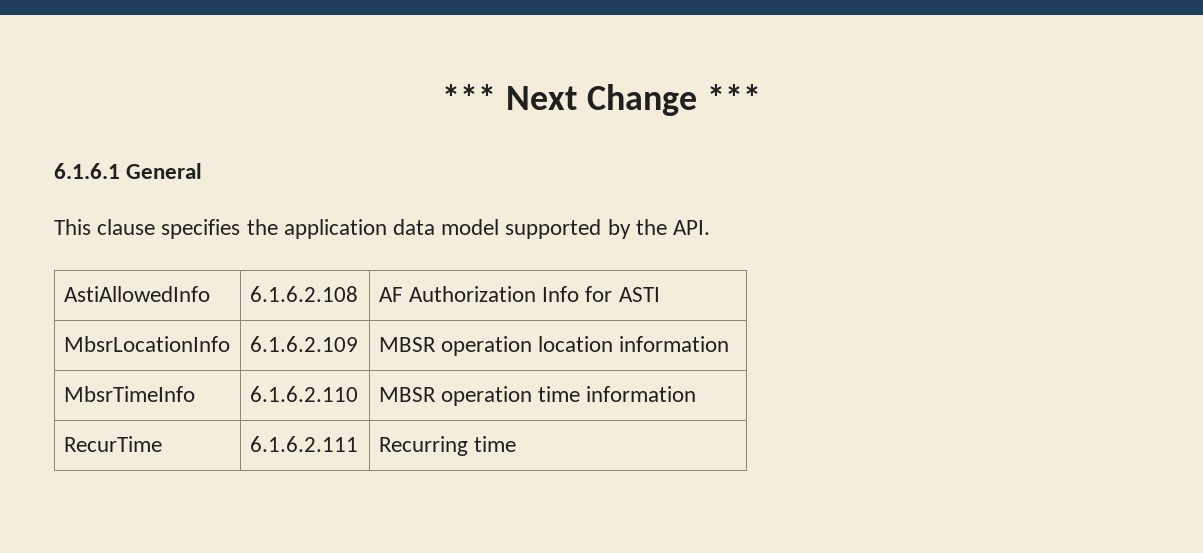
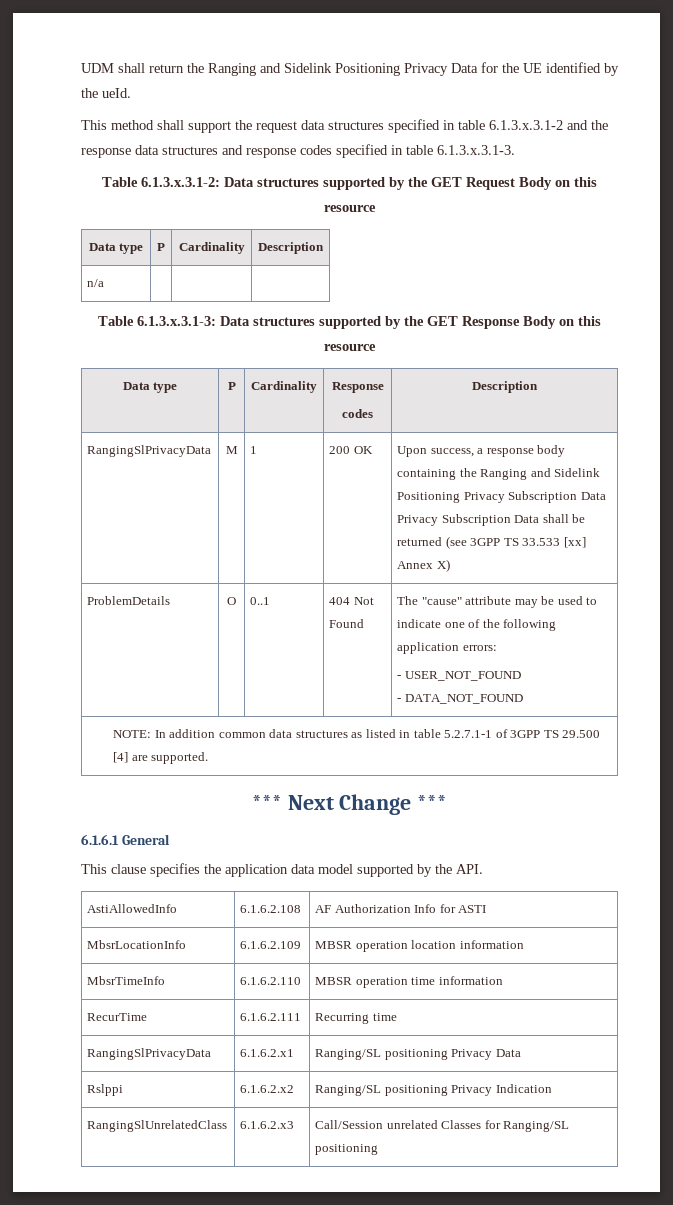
(442, 97) none -> [81,62,619,76] [81,88,131,98] [81,119,608,133] [81,144,515,158] [102,177,597,190] [324,205,376,212] [88,243,144,254] [157,243,165,251] [178,242,245,254] [258,242,324,254] [87,279,105,287] [98,316,601,329] [324,344,376,351] [122,382,178,393] [227,382,236,390] [251,381,317,393] [331,382,384,393] [342,409,373,418] [472,381,538,393] [87,445,212,457] [225,446,238,454] [250,446,258,454] [329,446,373,454] [397,445,566,457] [397,468,601,480] [397,491,606,503] [397,514,586,526] [397,536,586,549] [397,559,450,572] [87,596,171,605] [227,597,236,605] [250,597,271,605] [329,597,374,605] [329,619,365,628] [397,596,598,608] [397,619,557,631] [397,642,497,654] [397,671,521,681] [397,694,523,704] [113,729,601,738] [113,752,209,764] UDM shall return the Ranging and Sidelink Positioning Privacy Data for the UE identified by the ueId. // This method shall support the request data structures specified in table 6.1.3.x.3.1-2 and the response data structures and response codes specified in table 6.1.3.x.3.1-3. // Table 6.1.3.x.3.1-2: Data structures supported by the GET Request Body on this resource // Data type | P | Cardinality | Description // n/a | | | // Table 6.1.3.x.3.1-3: Data structures supported by the GET Response Body on this resource // Data type | P | Cardinality | Response // codes | Description // RangingSlPrivacyData | M | 1 | 200 OK | Upon success, a response body containing the Ranging and Sidelink Positioning Privacy Subscription Data Privacy Subscription Data shall be returned (see 3GPP TS 33.533 [xx] Annex X) // ProblemDetails | O | 0..1 | 404 Not Found | The "cause" attribute may be used to indicate one of the following application errors: // - USER_NOT_FOUND // - DATA_NOT_FOUND // NOTE: In addition common data structures as listed in table 5.2.7.1-1 of 3GPP TS 29.500 [4] are supported. //
(517, 444) none -> [87,1048,212,1060] [240,1049,295,1057] [315,1049,521,1060] [87,1084,124,1096] [240,1085,295,1093] [315,1084,552,1096] [87,1120,228,1132] [240,1121,295,1129] [315,1120,570,1132] [315,1144,379,1155] // RangingSlPrivacyData | 6.1.6.2.x1 | Ranging/SL positioning Privacy Data // Rslppi | 6.1.6.2.x2 | Ranging/SL positioning Privacy Indication // RangingSlUnrelatedClass | 6.1.6.2.x3 | Call/Session unrelated Classes for Ranging/SL positioning

